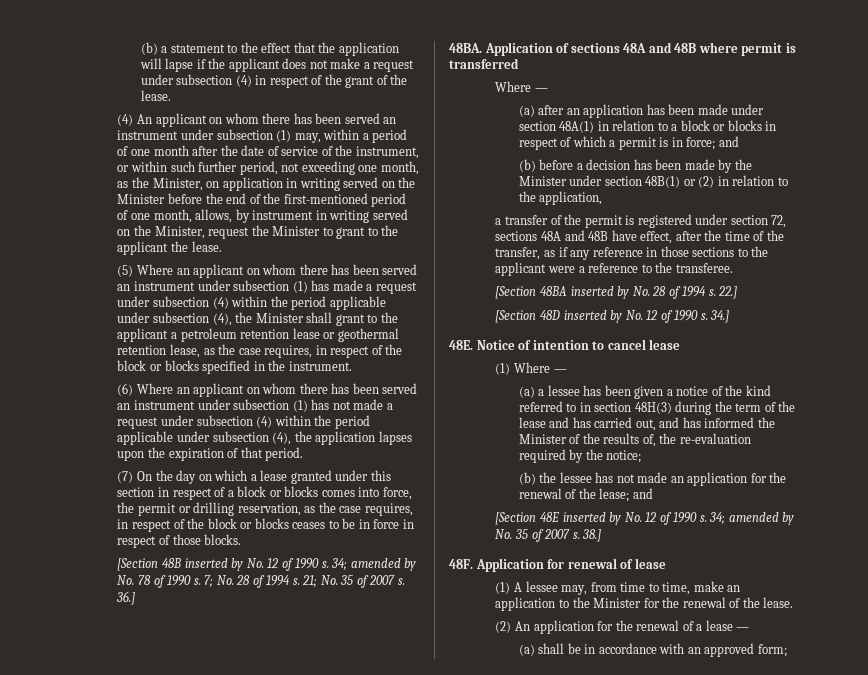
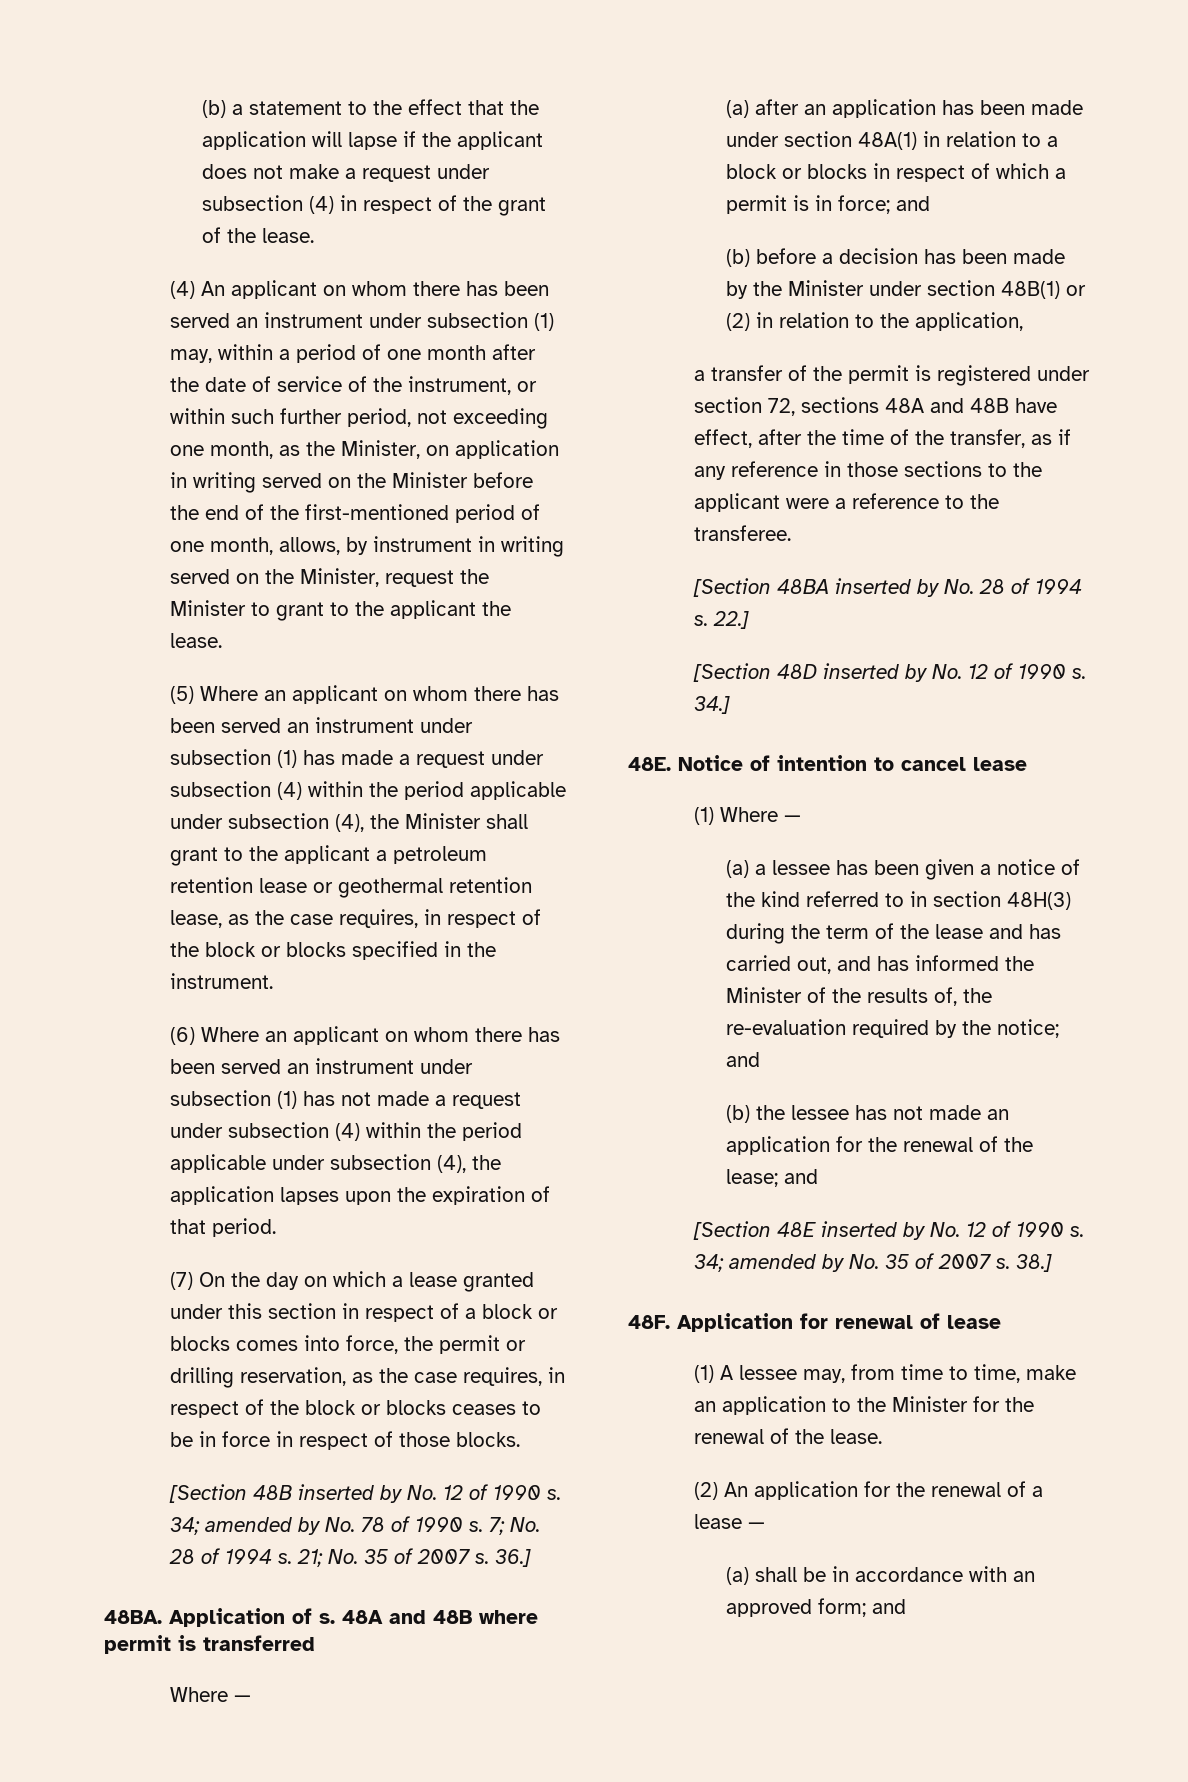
[570,43,620,53] sections -> [319,1613,335,1624] s.
(642, 456) none -> [726,1052,761,1067] and
(787, 650) none -> [872,1599,907,1614] and

